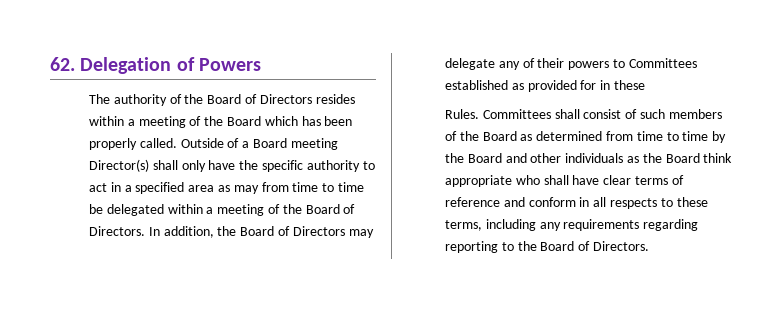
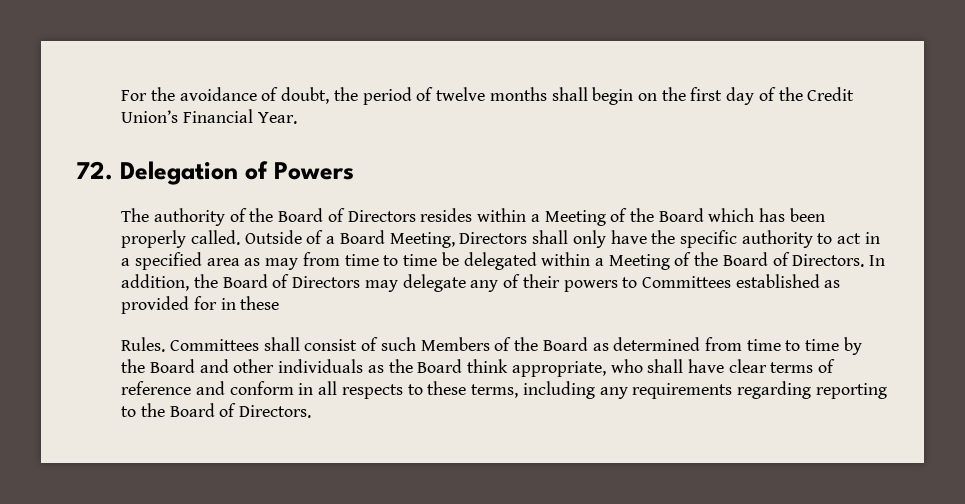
[50,57,75,71] 62. -> [121,87,855,105] [121,109,297,124] [76,161,113,180] For the avoidance of doubt, the period of twelve months shall begin on the first day of the Credit Union’s Financial Year. // 72.
[138,116,186,128] meeting -> [544,210,606,226] Meeting
[290,138,338,150] [89,159,150,172] meeting Director(s) -> [389,232,528,248] Meeting, Directors
[217,204,265,216] meeting -> [608,254,670,270] Meeting
[668,109,722,119] members -> [420,337,490,351] Members
[445,175,513,187] appropriate -> [511,361,606,377] appropriate,

